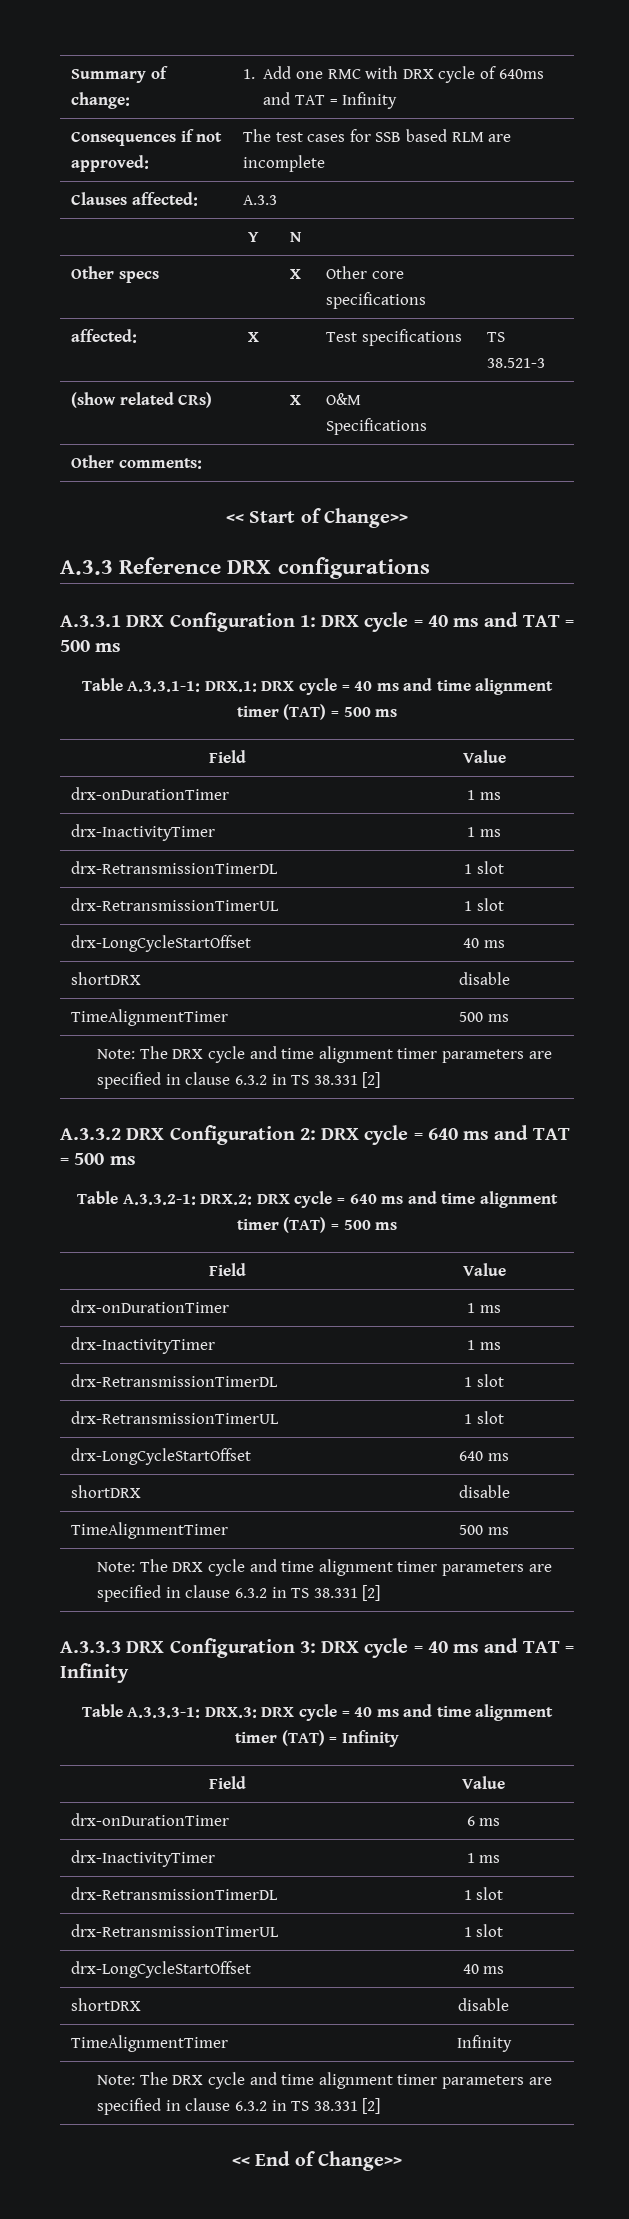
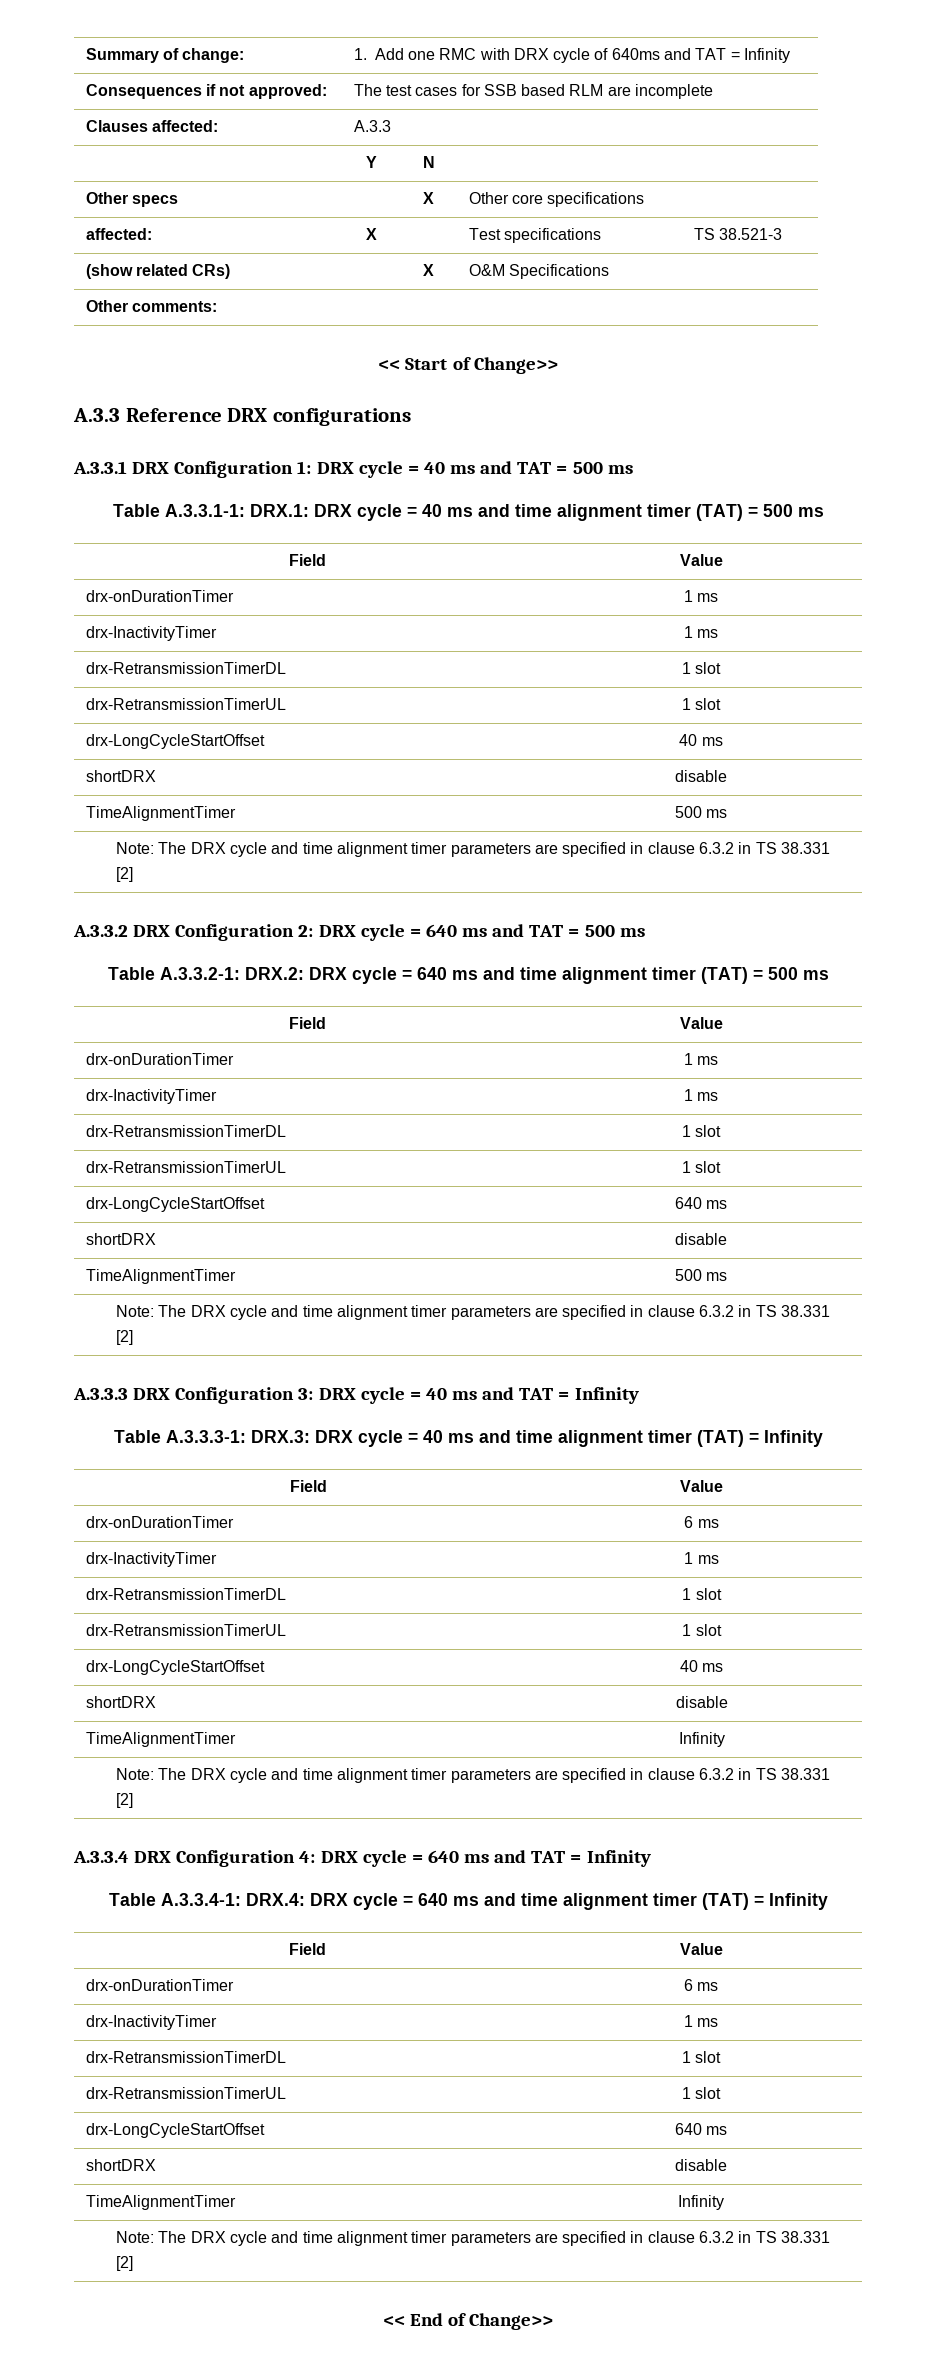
(381, 2106) none -> [73,1850,651,1867] [108,1893,828,1910] [289,1943,326,1955] [679,1943,723,1955] [85,1979,234,1991] [683,1979,719,1991] [85,2015,217,2030] [683,2015,719,2027] [85,2051,286,2063] [681,2051,722,2063] [85,2087,286,2099] [681,2087,722,2099] [85,2123,265,2138] [674,2123,728,2135] [85,2159,156,2171] [674,2159,727,2171] [85,2195,236,2210] [677,2195,724,2210] [115,2231,831,2246] [115,2256,133,2271] // A.3.3.4 DRX Configuration 4: DRX cycle = 640 ms and TAT = Infinity // Table A.3.3.4-1: DRX.4: DRX cycle = 640 ms and time alignment timer (TAT) = Infinity // Field | Value // drx-onDurationTimer | 6 ms // drx-InactivityTimer | 1 ms // drx-RetransmissionTimerDL | 1 slot // drx-RetransmissionTimerUL | 1 slot // drx-LongCycleStartOffset | 640 ms // shortDRX | disable // TimeAlignmentTimer | Infinity // Note: The DRX cycle and time alignment timer parameters are specified in clause 6.3.2 in TS 38.331 [2]

